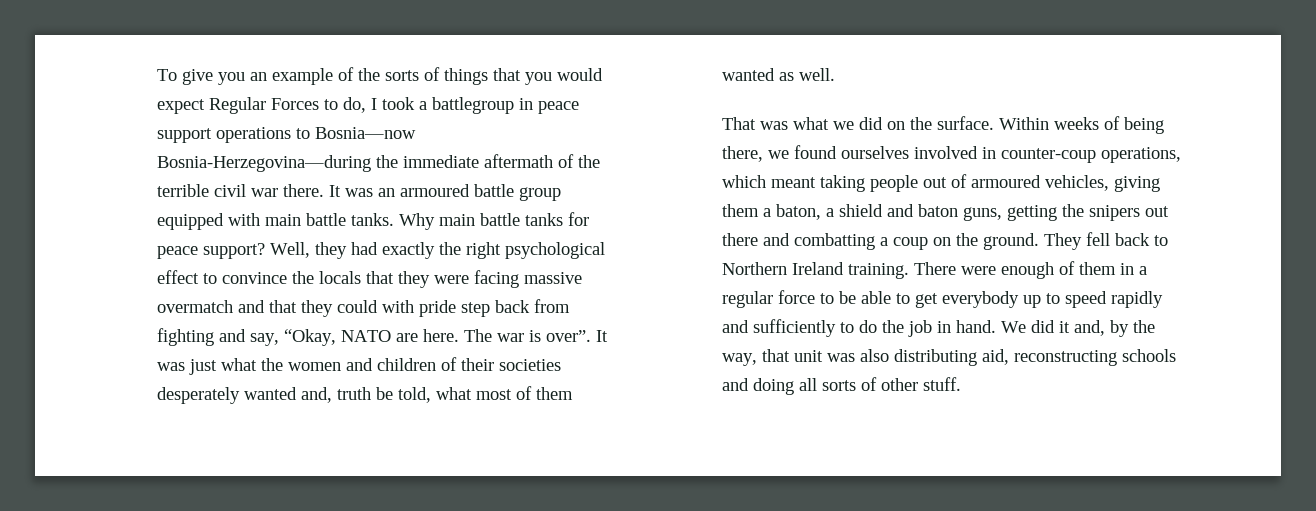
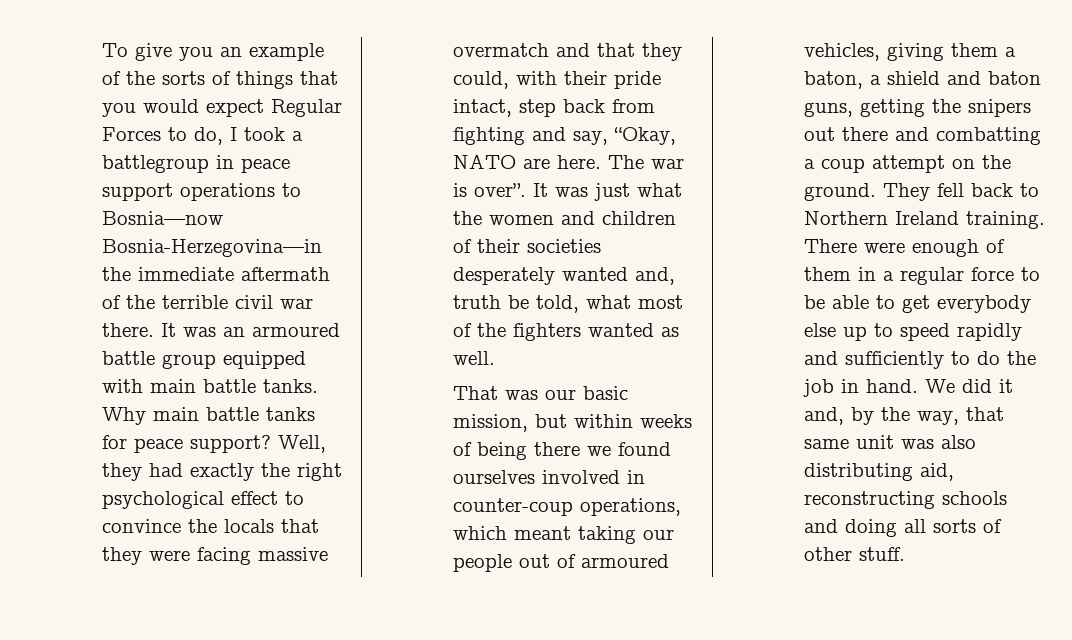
[156,155,371,172] Bosnia-Herzegovina—during -> [101,239,322,257] Bosnia-Herzegovina—in
[336,300,456,317] could with pride -> [452,71,661,89] [452,99,512,117] could, with their pride intact,
[535,387,573,400] them -> [476,323,581,341] the fighters
[792,116,1049,130] what we did on the surface. Within -> [544,386,628,400] [452,414,633,432] our basic mission, but within
[721,146,763,162] there, -> [533,442,580,456] there
(865, 183) none -> [642,529,674,540] our
(928, 243) none -> [871,155,945,173] attempt
(1019, 299) none -> [803,323,836,337] else
(790, 355) none -> [803,439,849,449] same

